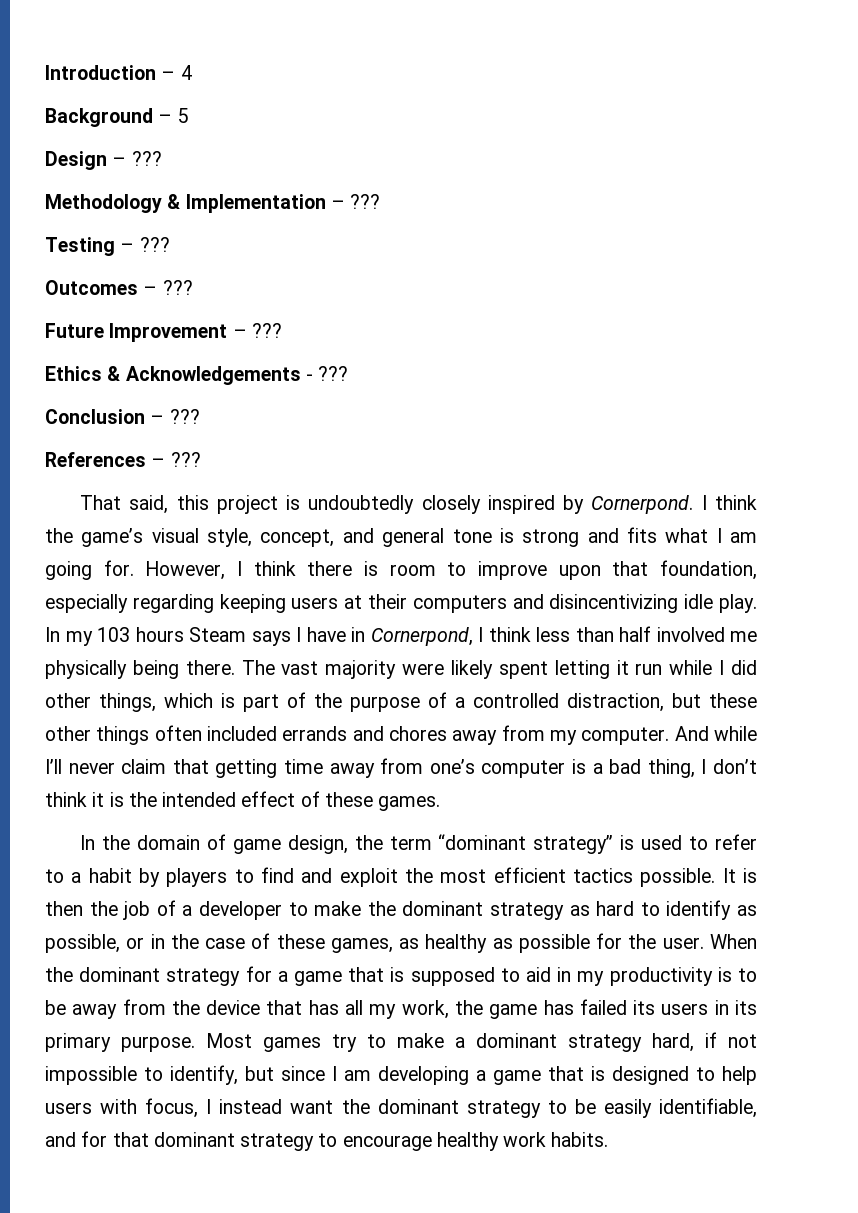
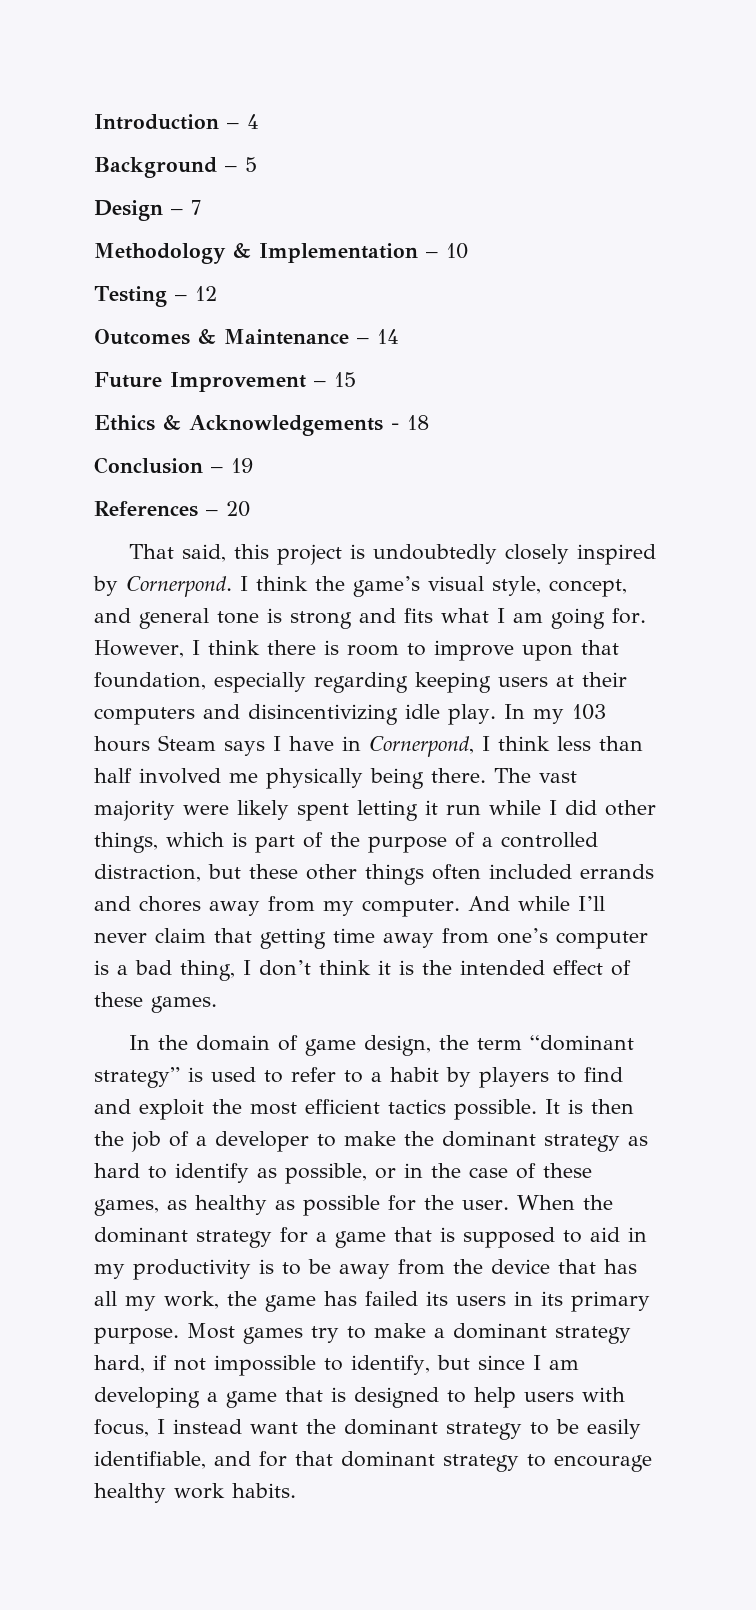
[131,151,162,166] ??? -> [191,200,201,215] 7
[350,194,381,209] ??? -> [446,243,468,259] 10
[139,237,170,252] ??? -> [194,286,217,301] 12
[143,280,193,295] – ??? -> [198,329,399,345] & Maintenance – 14
[251,323,282,338] ??? -> [334,372,356,387] 15
[318,366,349,381] ??? -> [407,415,429,430] 18
[169,409,200,424] ??? -> [231,458,253,473] 19
[170,452,201,467] ??? -> [226,501,250,517] 20

